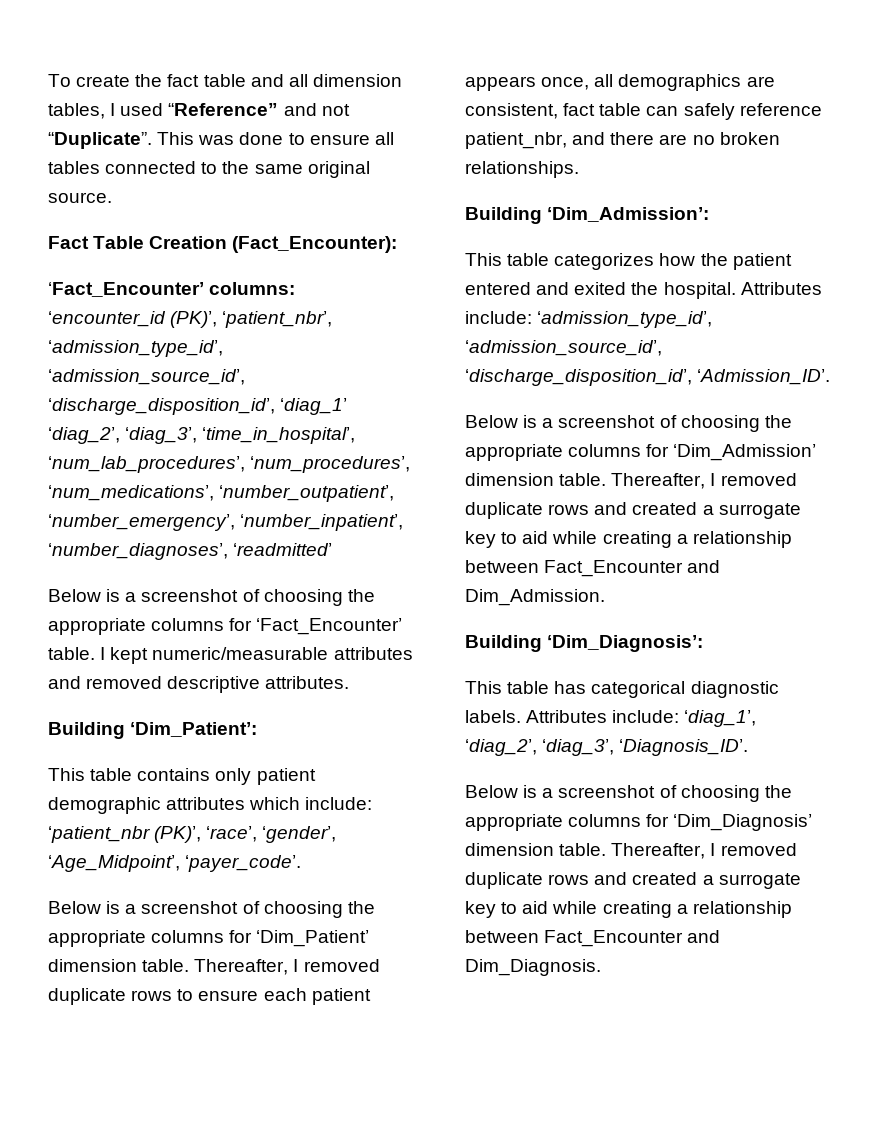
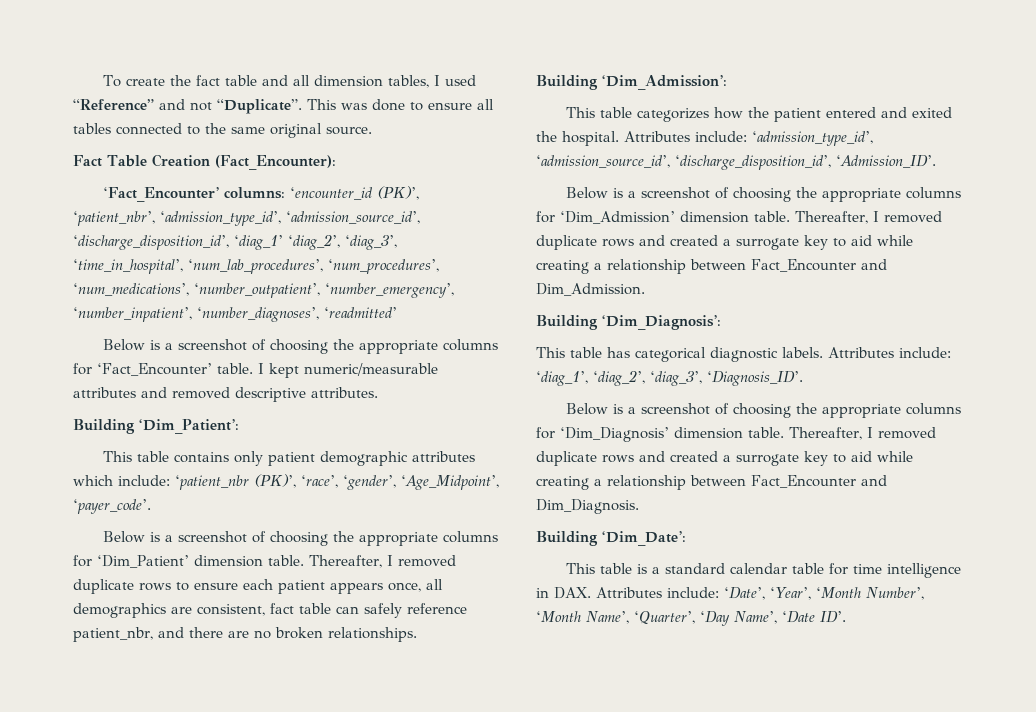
(601, 967) none -> [536,531,686,546] [566,563,962,578] [536,587,924,600] [536,611,846,626] // Building ‘Dim_Date’: // This table is a standard calendar table for time intelligence in DAX. Attributes include: ‘Date’, ‘Year’, ‘Month Number’, ‘Month Name’, ‘Quarter’, ‘Day Name’, ‘Date ID’.

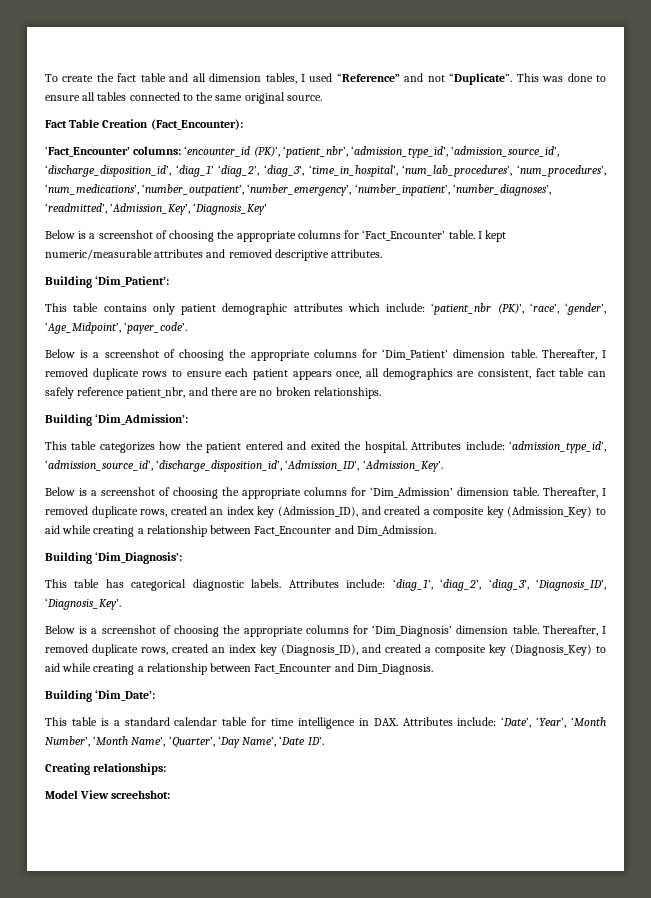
[324,307,397,318] ‘readmitted’ -> [45,203,268,215] ‘readmitted’, ‘Admission_Key’, ‘Diagnosis_Key’
[836,155,936,168] ‘Admission_ID’. -> [285,460,443,472] ‘Admission_ID’, ‘Admission_Key’.
[602,235,828,250] rows and created a surrogate key -> [140,506,593,518] rows, created an index key (Admission_ID), and created a composite key (Admission_Key)
[707,371,803,386] ‘Diagnosis_ID’. -> [536,579,606,591] [45,598,121,610] ‘Diagnosis_ID’, ‘Diagnosis_Key’.
[602,451,828,466] rows and created a surrogate key -> [141,644,592,656] rows, created an index key (Diagnosis_ID), and created a composite key (Diagnosis_Key)
(846, 617) none -> [45,763,167,775] [45,790,171,799] // Creating relationships: // Model View screehshot:

